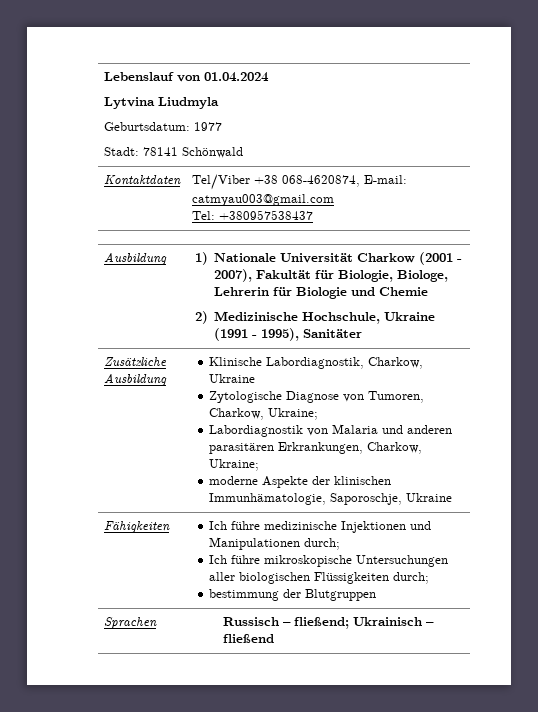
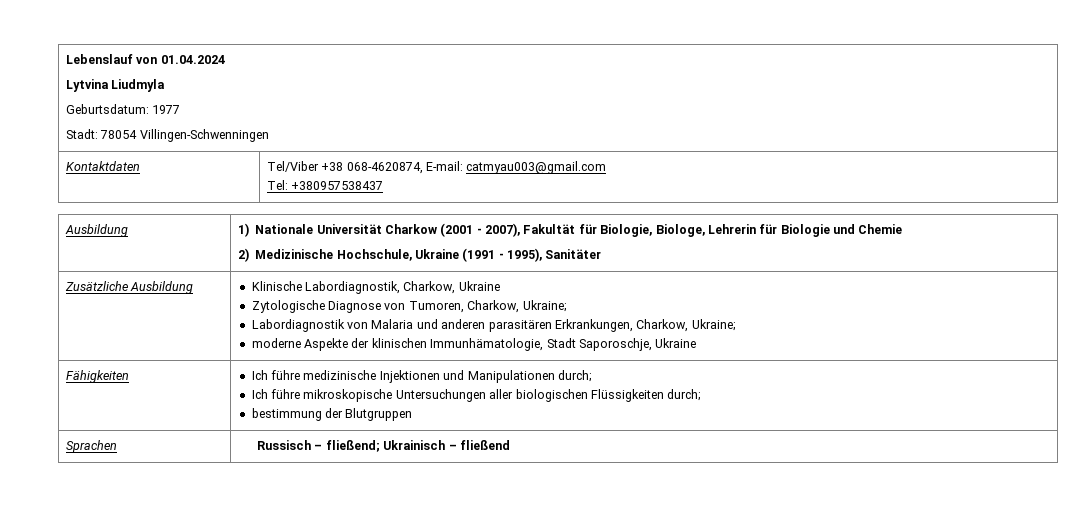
[142,147,243,158] 78141 Schönwald -> [100,129,269,142] 78054 Villingen-Schwenningen
(327, 499) none -> [546,338,576,348] Stadt

